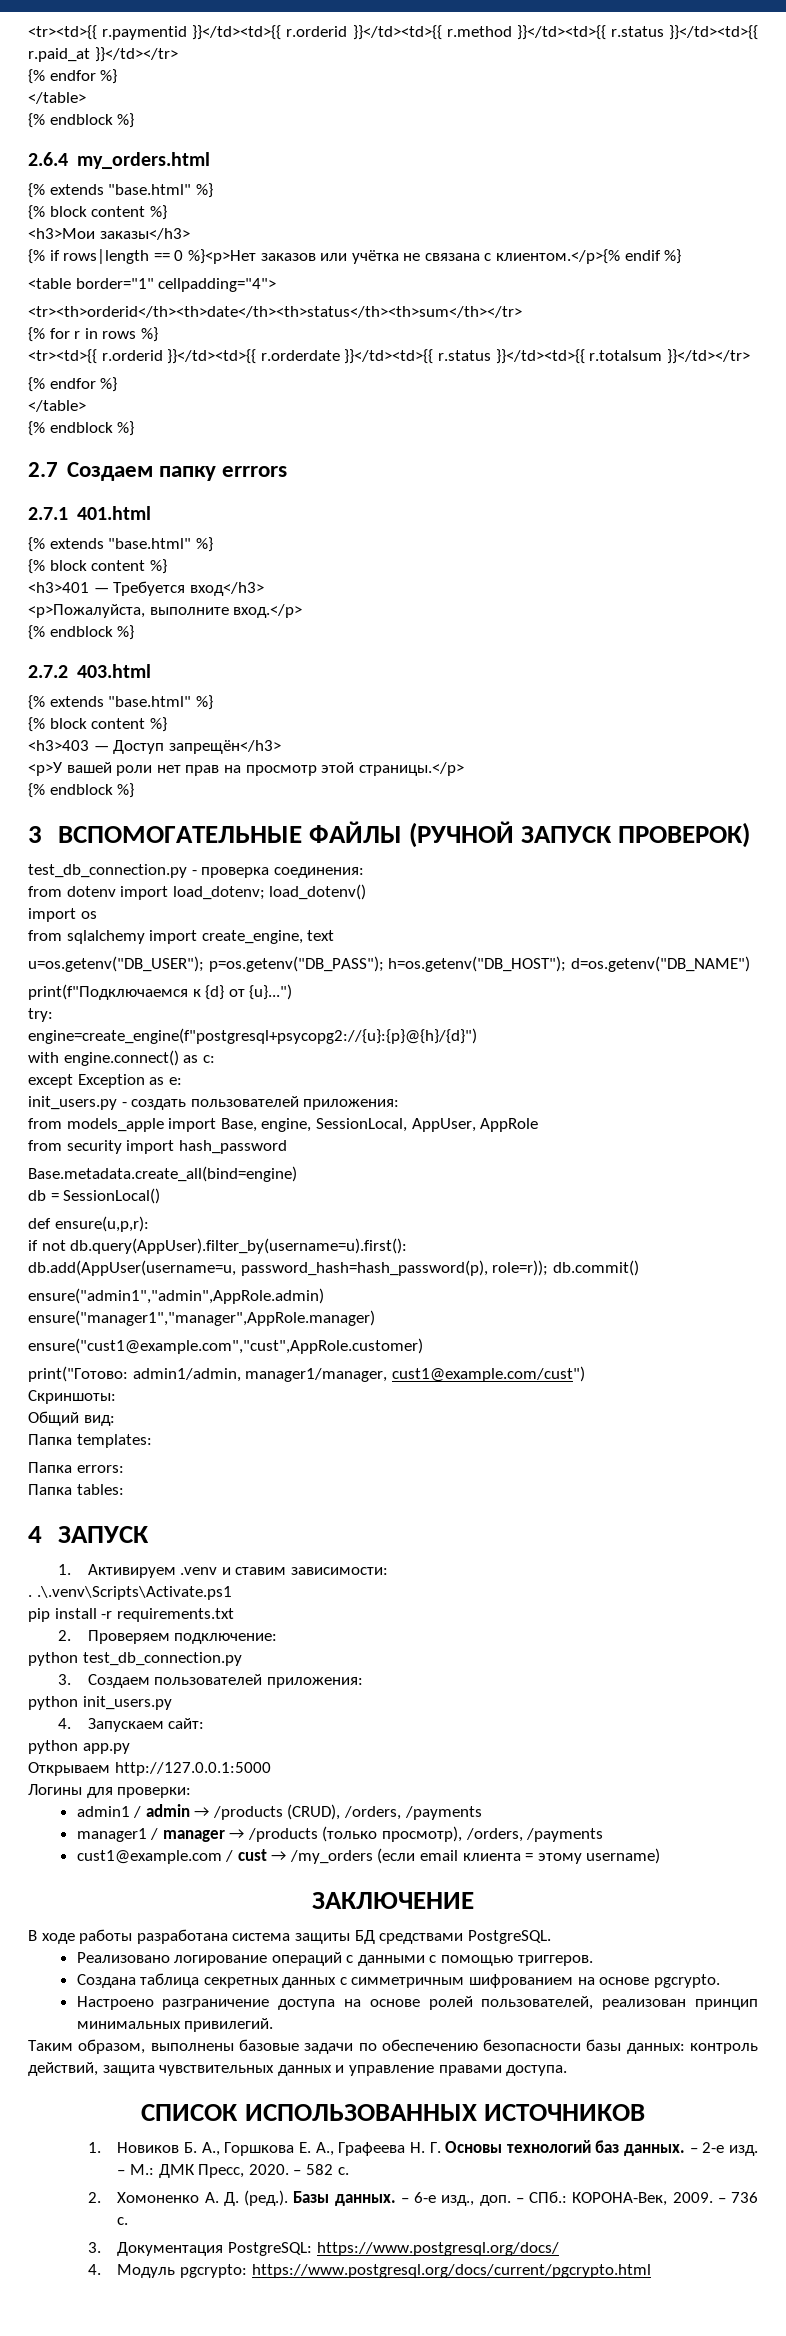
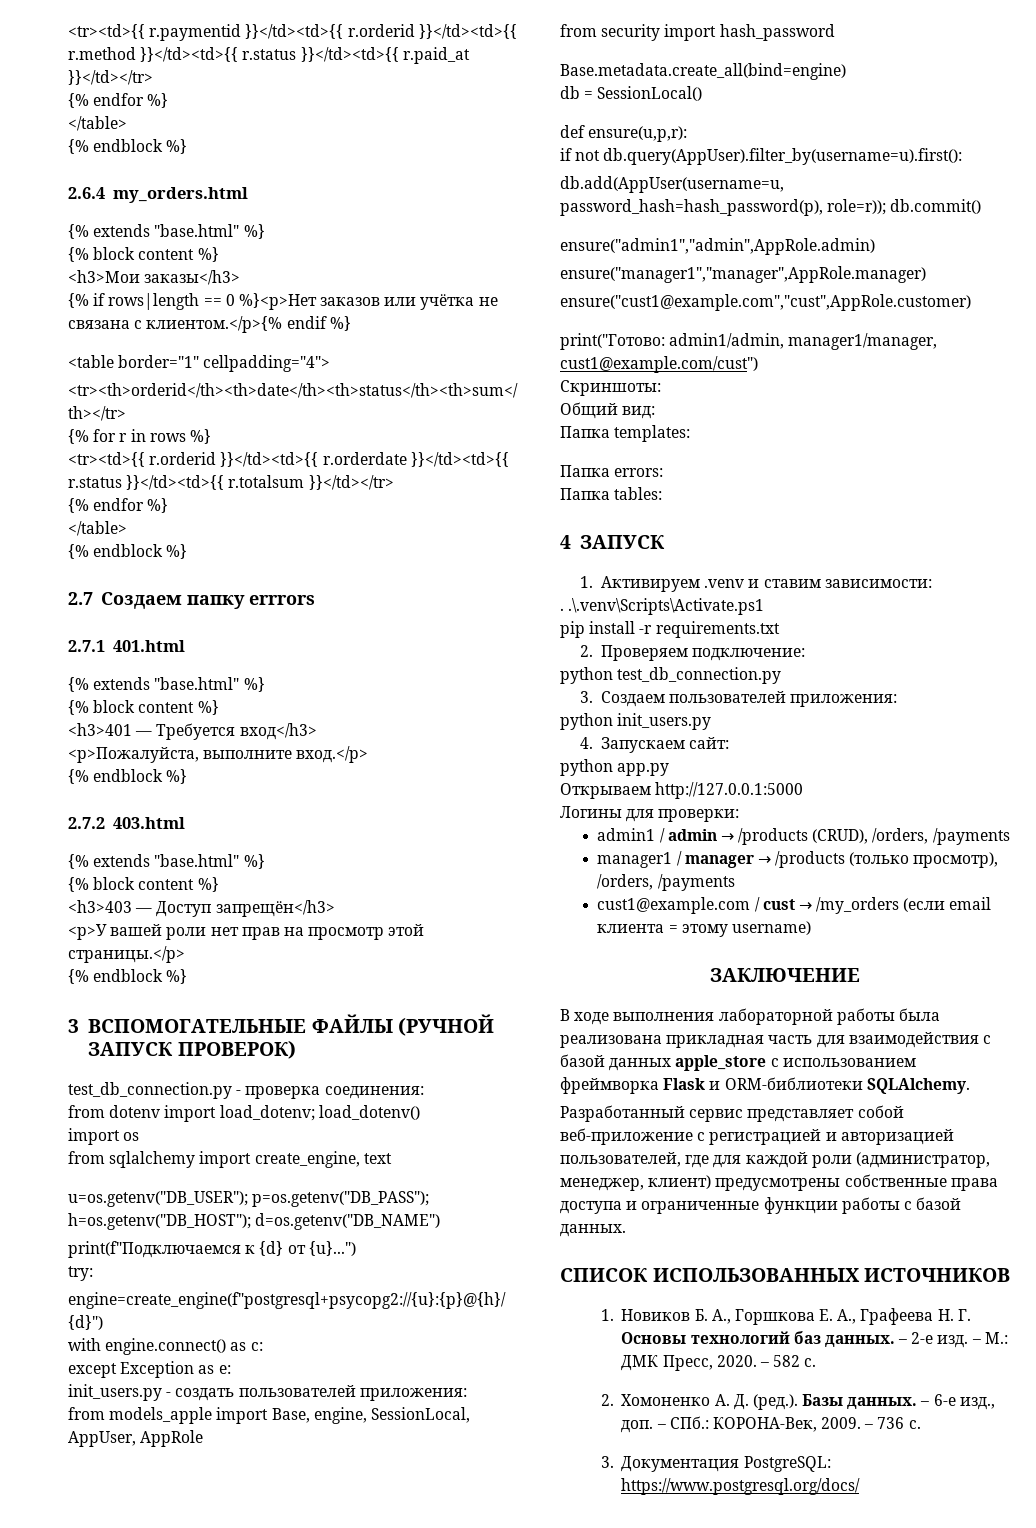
[79,1929,551,1944] [76,1952,593,1966] [76,1973,720,1988] [76,1996,758,2010] [76,2018,274,2032] [28,2039,758,2054] [28,2062,568,2076] работы разработана система защиты БД средствами PostgreSQL. // Реализовано логирование операций с данными с помощью триггеров. // Создана таблица секретных данных с симметричным шифрованием на основе pgcrypto. // Настроено разграничение доступа на основе ролей пользователей, реализован принцип минимальных привилегий. // Таким образом, выполнены базовые задачи по обеспечению безопасности базы данных: контроль действий, защита чувствительных данных и управление правами доступа. -> [613,1008,940,1025] [560,1032,991,1048] [560,1054,916,1071] [560,1077,970,1094] [560,1105,904,1122] [560,1128,954,1145] [560,1152,990,1168] [560,1174,998,1191] [560,1197,962,1214] [560,1224,626,1237] выполнения лабораторной работы была реализована прикладная часть для взаимодействия с базой данных apple_store с использованием фреймворка Flask и ORM-библиотеки SQLAlchemy. // Разработанный сервис представляет собой веб-приложение с регистрацией и авторизацией пользователей, где для каждой роли (администратор, менеджер, клиент) предусмотрены собственные права доступа и ограниченные функции работы с базой данных.
[87,2264,651,2278] // 4. Модуль pgcrypto: https://www.postgresql.org/docs/current/pgcrypto.html -> (861, 1486) none

